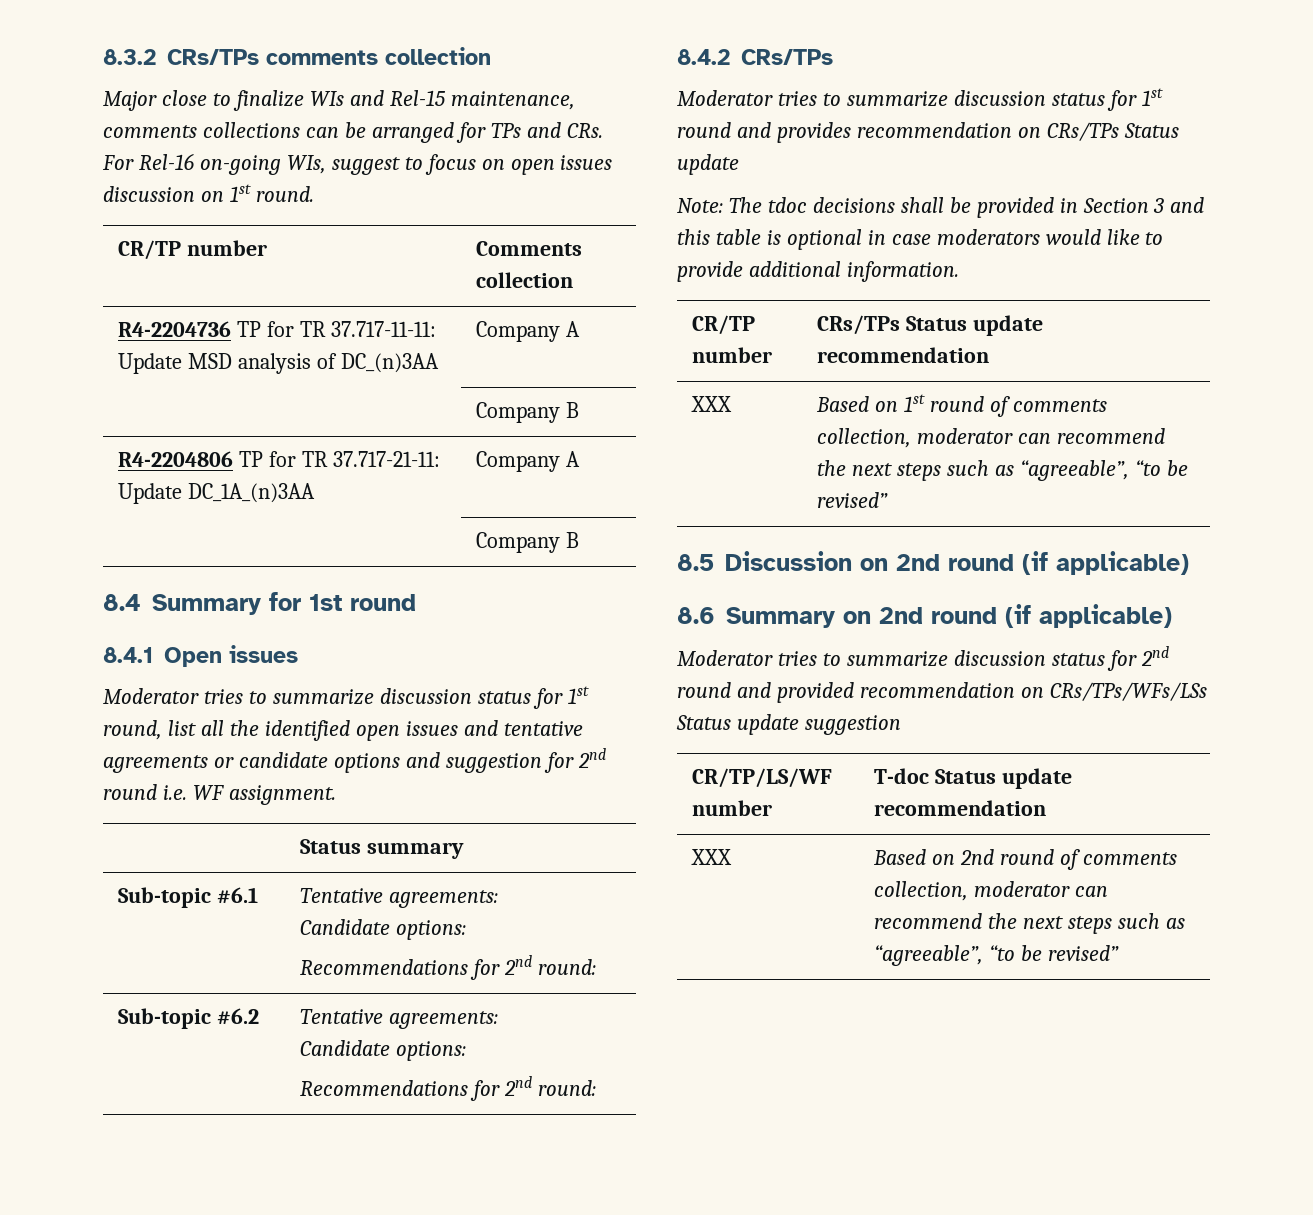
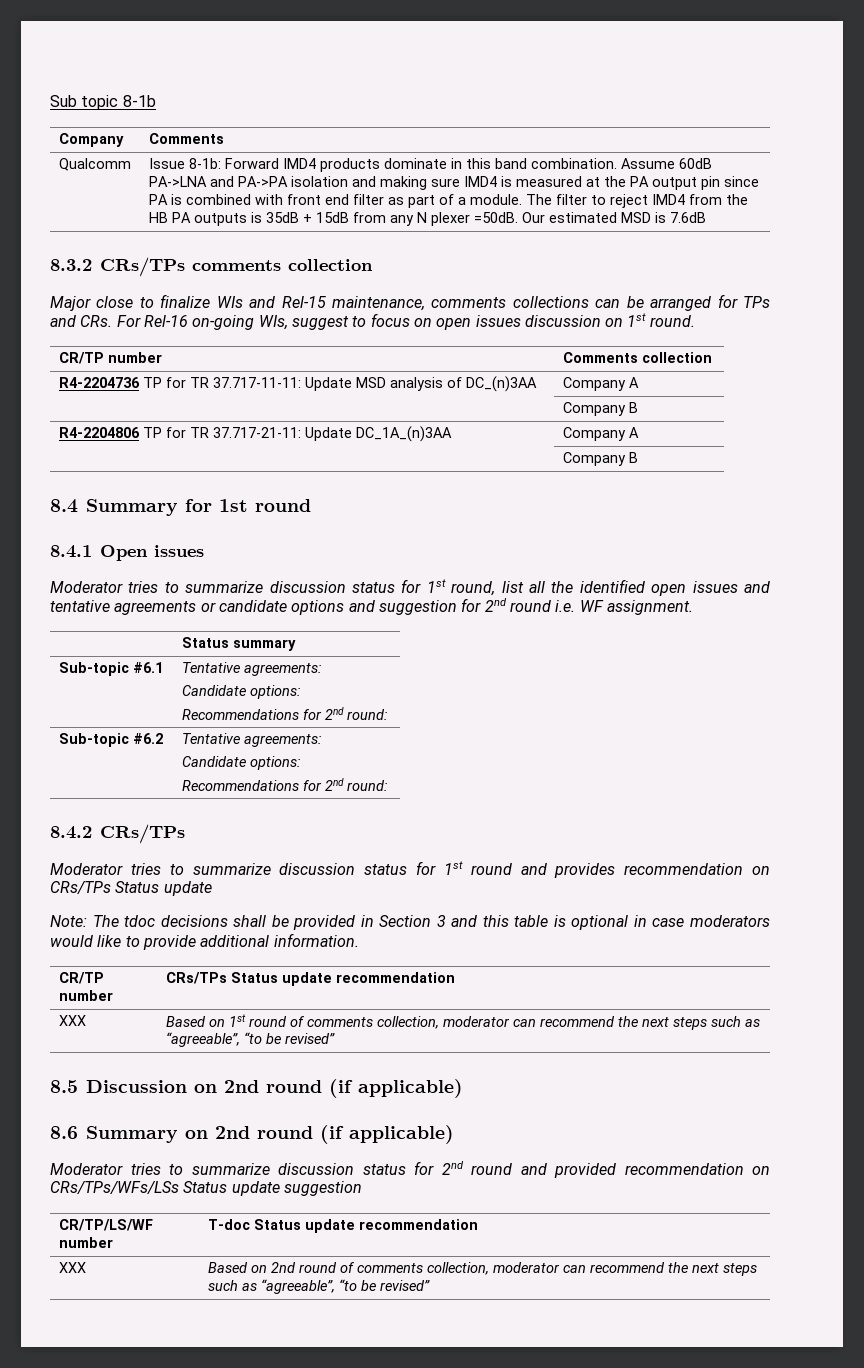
(103, 57) none -> [50,95,156,110] [58,133,124,147] [148,133,224,144] [58,158,131,171] [148,158,712,172] [148,176,759,190] [148,194,748,208] [148,212,706,226] Sub topic 8-1b // Company | Comments // Qualcomm | Issue 8-1b: Forward IMD4 products dominate in this band combination. Assume 60dB PA->LNA and PA->PA isolation and making sure IMD4 is measured at the PA output pin since PA is combined with front end filter as part of a module. The filter to reject IMD4 from the HB PA outputs is 35dB + 15dB from any N plexer =50dB. Our estimated MSD is 7.6dB //

